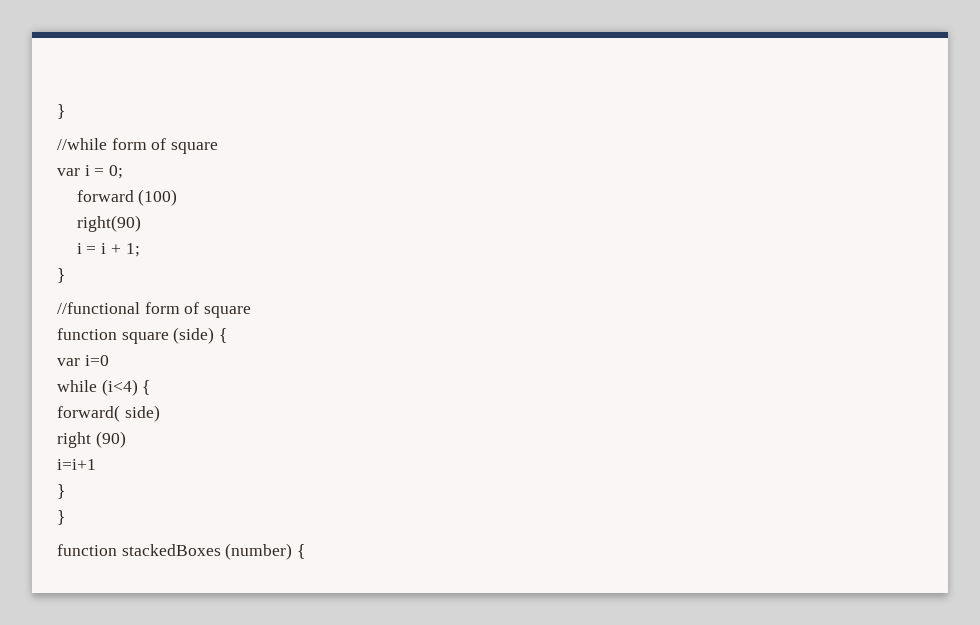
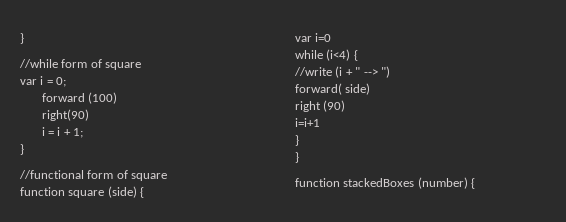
(151, 387) none -> [294,66,390,78] // //write (i + " --> ")

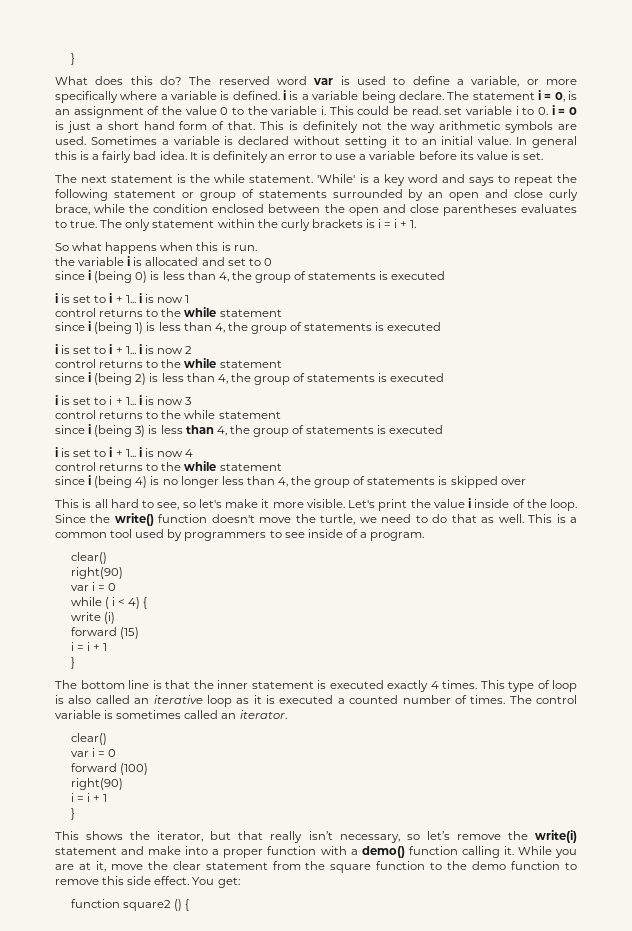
[20,33,24,44] [19,59,142,70] [20,76,67,87] } // //while form of square // var i = 0; -> [70,53,75,65] [55,76,577,87] [55,90,578,103] [55,105,578,118] [55,121,577,133] [55,136,577,148] [55,151,543,163] [55,174,577,186] [55,189,578,201] [55,204,577,216] [55,219,417,231] [55,242,257,254] [55,256,272,266] [55,270,446,283] [55,293,190,303] [55,307,282,317] [55,321,442,334] [55,344,193,354] [55,358,282,368] [55,372,445,385] [55,395,192,405] [55,410,281,419] [55,424,444,437] [55,447,194,457] [55,461,282,471] [55,475,526,488] [55,498,577,511] [55,513,578,526] [55,529,425,541] [70,552,107,564] [70,567,123,579] [70,582,117,591] [70,597,148,609] [70,612,115,624] [70,627,139,639] [70,642,108,651] [70,657,75,669] [55,680,577,692] [55,695,577,707] [55,710,287,719] [70,733,107,745] [70,748,117,757] } // What does this do? The reserved word var is used to define a variable, or more specifically where a variable is defined. i is a variable being declare. The statement i = 0, is an assignment of the value 0 to the variable i. This could be read. set variable i to 0. i = 0 is just a short hand form of that. This is definitely not the way arithmetic symbols are used. Sometimes a variable is declared without setting it to an initial value. In general this is a fairly bad idea. It is definitely an error to use a variable before its value is set. // The next statement is the while statement. 'While' is a key word and says to repeat the following statement or group of statements surrounded by an open and close curly brace, while the condition enclosed between the open and close parentheses evaluates to true. The only statement within the curly brackets is i = i + 1. // So what happens when this is run. // the variable i is allocated and set to 0 // since i (being 0) is less than 4, the group of statements is executed // i is set to i + 1... i is now 1 // control returns to the while statement // since i (being 1) is less than 4, the group of statements is executed // i is set to i + 1... i is now 2 // control returns to the while statement // since i (being 2) is less than 4, the group of statements is executed // i is set to i + 1... i is now 3 // control returns to the while statement // since i (being 3) is less than 4, the group of statements is executed // i is set to i + 1... i is now 4 // control returns to the while statement // since i (being 4) is no longer less than 4, the group of statements is skipped over // This is all hard to see, so let's make it more visible. Let's print the value i inside of the loop. Since the write() function doesn't move the turtle, we need to do that as well. This is a common tool used by programmers to see inside of a program. // clear() // right(90) // var i = 0 // while ( i < 4) { // write (i) // forward (15) // i = i + 1 // } // The bottom line is that the inner statement is executed exactly 4 times. This type of loop is also called an iterative loop as it is executed a counted number of times. The control variable is sometimes called an iterator. // clear() // var i = 0
[73,128,84,138] [20,144,24,155] [19,170,168,181] [20,186,145,198] [295,33,332,42] [295,49,358,61] [294,66,390,78] [295,83,371,95] [295,100,346,112] [295,118,320,127] [295,135,299,146] [295,152,299,163] [295,177,476,189] 1; // } // //functional form of square // function square (side) { // var i=0 // while (i<4) { // //write (i + " --> ") // forward( side) // right (90) // i=i+1 // } // } // function stackedBoxes (number) { -> [103,794,108,802] [70,808,75,820] [55,830,577,843] [55,846,577,858] [55,861,577,873] [55,876,240,888] [70,899,190,911] 1 // } // This shows the iterator, but that really isn’t necessary, so let’s remove the write(i) statement and make into a proper function with a demo() function calling it. While you are at it, move the clear statement from the square function to the demo function to remove this side effect. You get: // function square2 () {

